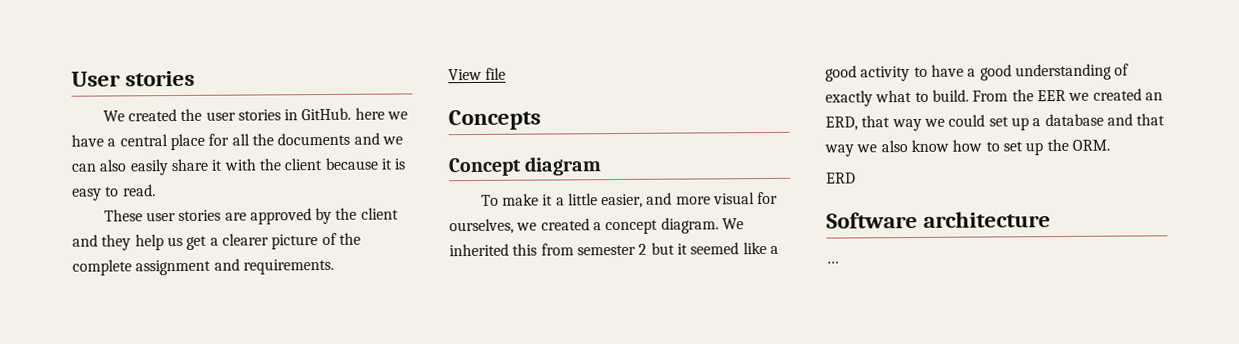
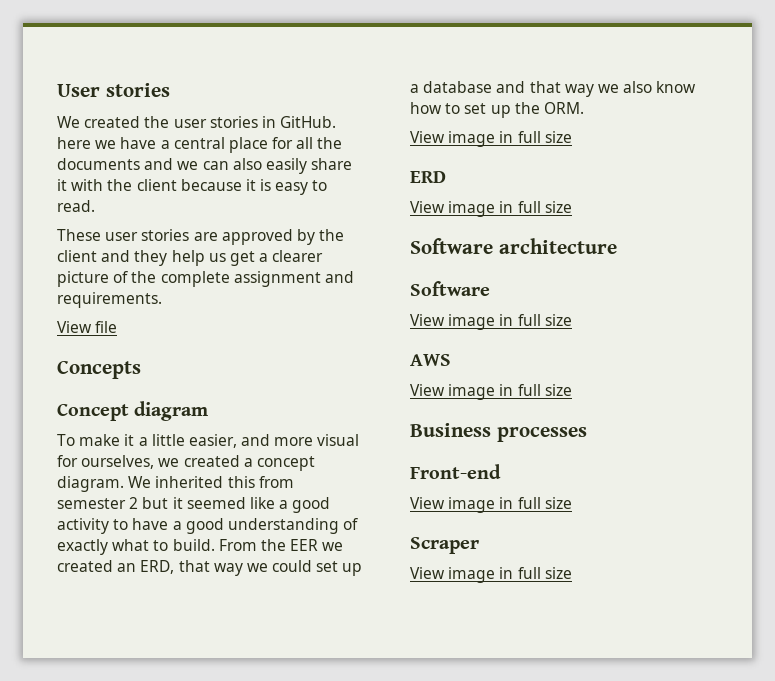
[826,172,856,184] [826,211,1052,229] [826,261,839,264] ERD // Software architecture // … -> [410,131,572,147] [410,171,446,183] [410,201,572,217] [410,238,617,254] [410,281,490,296] [410,314,572,330] [410,354,451,366] [410,384,572,400] [410,423,587,442] [410,464,501,479] [410,497,572,513] [410,537,479,554] [410,567,572,583] View image in full size // ERD // View image in full size // Software architecture // Software // View image in full size // AWS // View image in full size // Business processes // Front-end // View image in full size // Scraper // View image in full size

